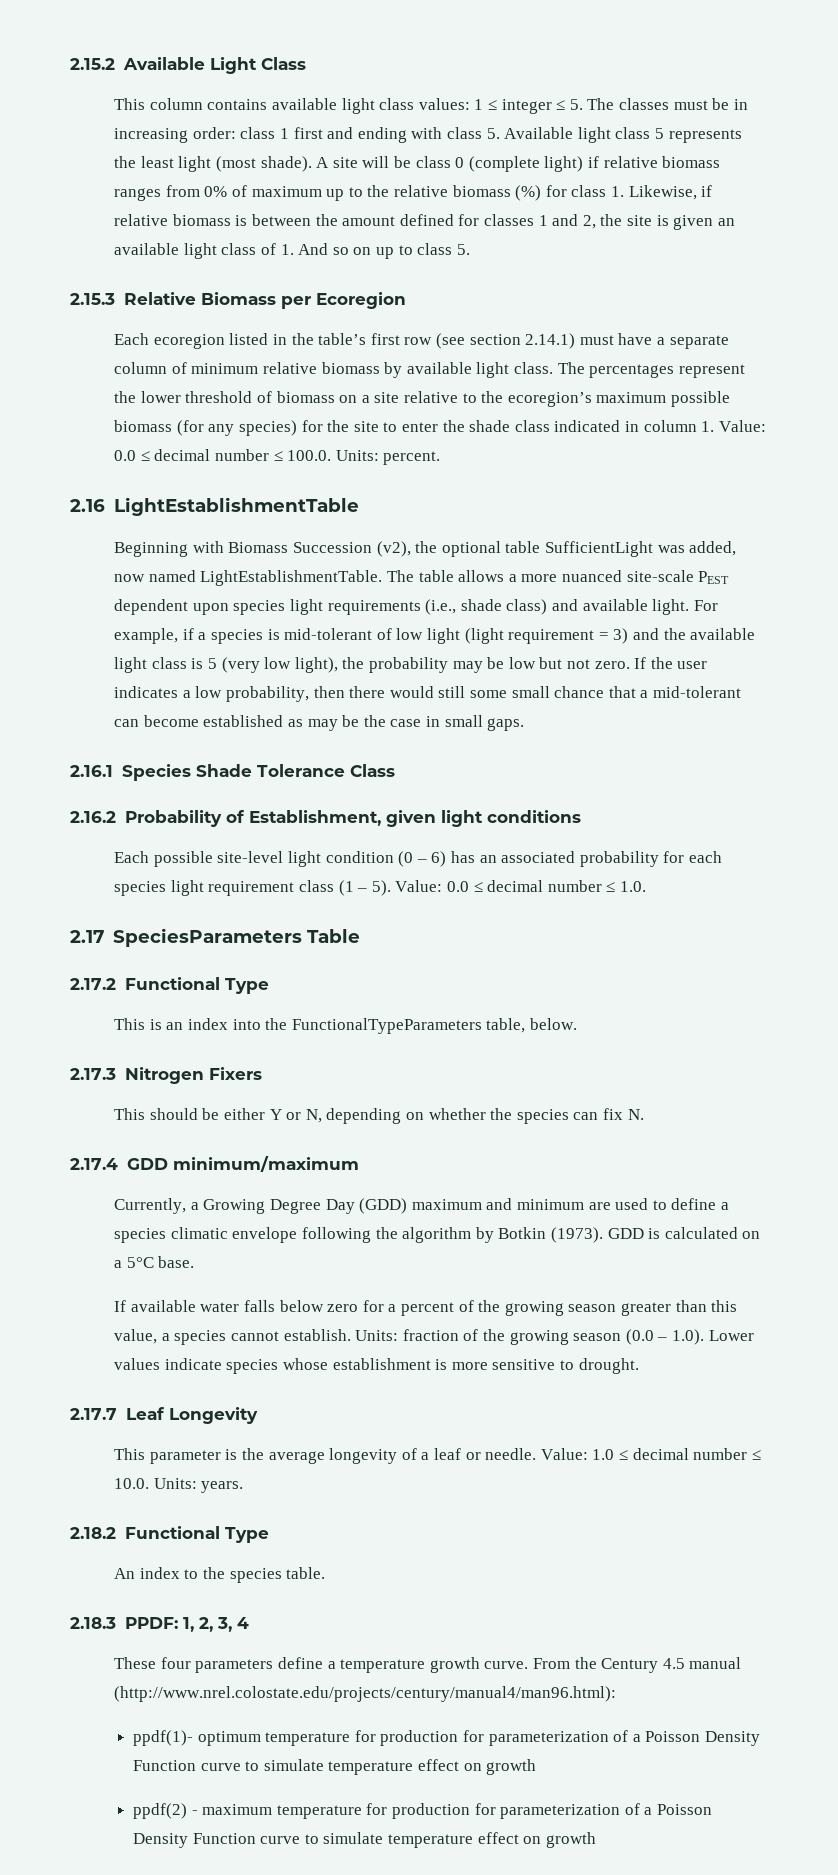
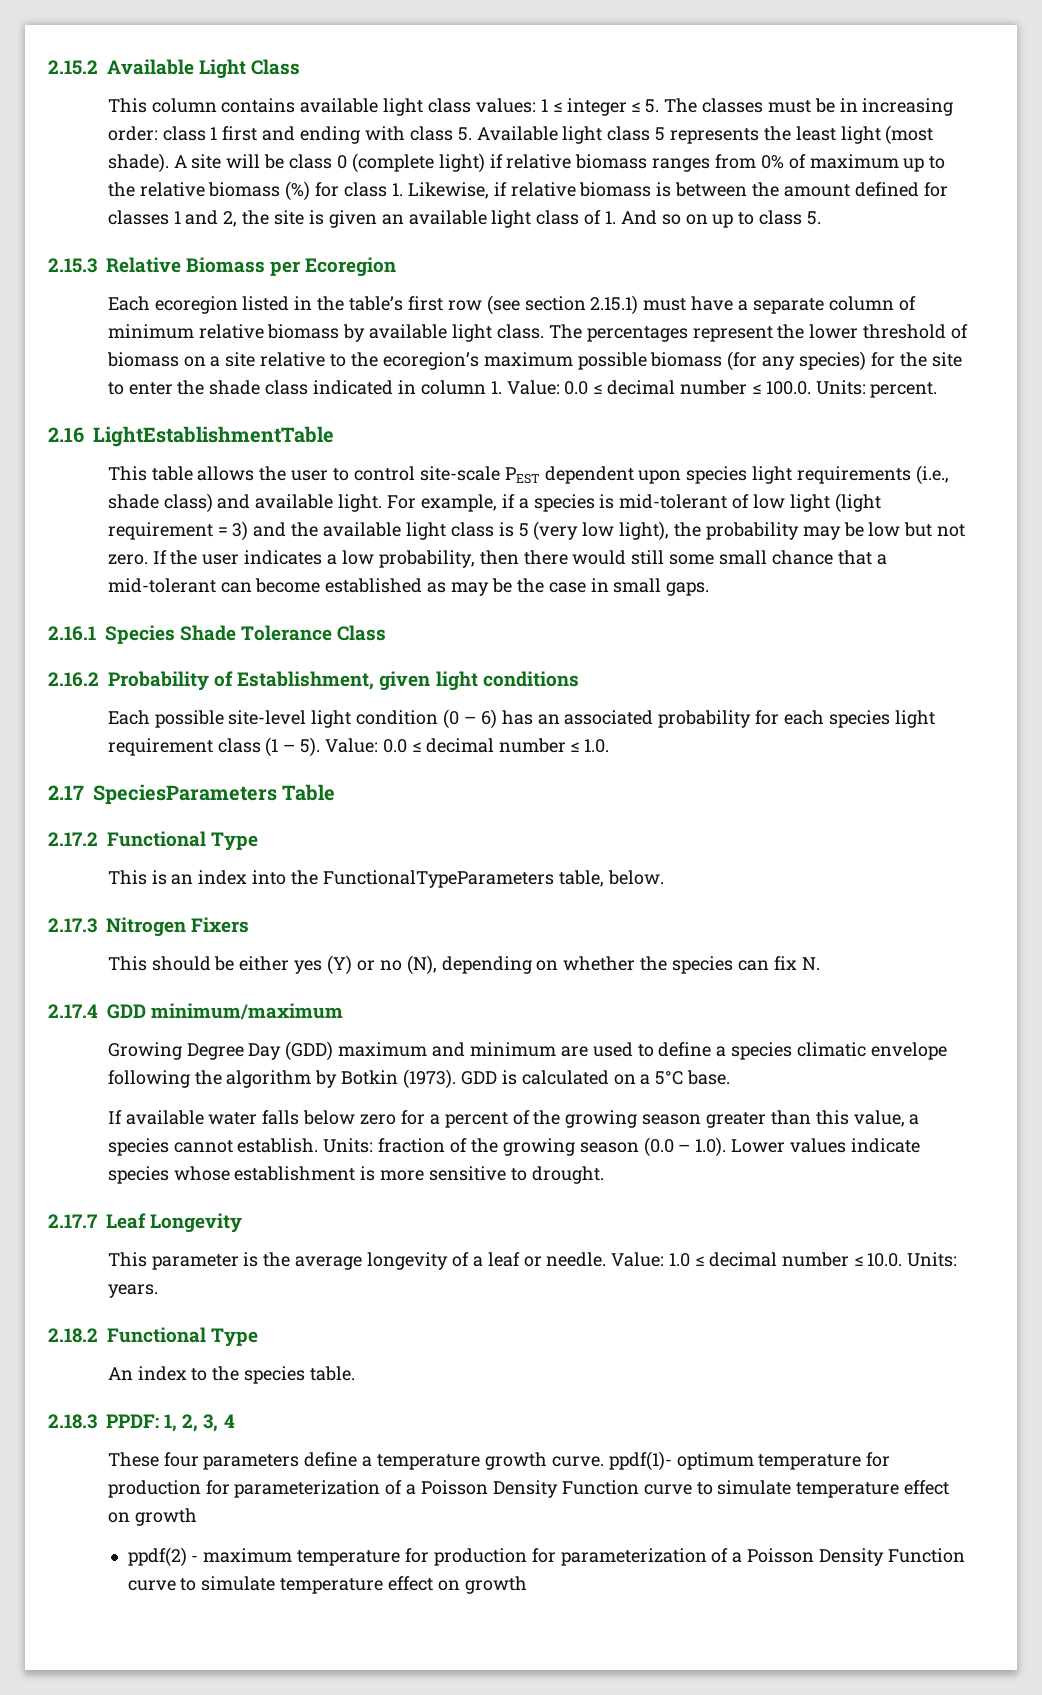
[525,333,576,349] 2.14.1) -> [590,295,639,315] 2.15.1)
[114,541,737,557] [114,570,623,586] Beginning with Biomass Succession (v2), the optional table SufficientLight was added, now named LightEstablishmentTable. The table allows a more nuanced -> [107,466,415,481] This table allows the user to control
[269,1109,322,1123] Y or N, -> [294,955,437,975] yes (Y) or no (N),
[114,1198,199,1214] Currently, a -> (344, 1011) none
[533,1657,742,1673] [114,1686,617,1702] From the Century 4.5 manual (http://www.nrel.colostate.edu/projects/century/manual4/man96.html): // -> (604, 1461) none

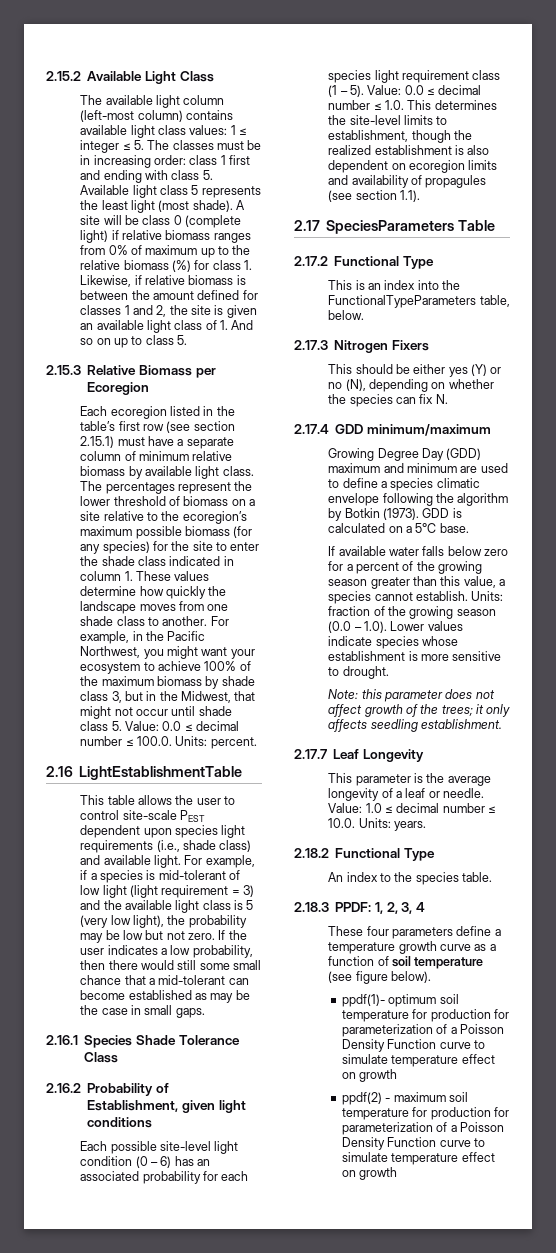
[107,98,217,113] This column -> [80,95,225,108] [80,110,183,122] The available light column (left-most column)
(502, 387) none -> [135,571,210,581] [80,586,227,599] [80,601,229,614] [80,616,229,626] [80,631,206,644] [80,646,255,659] [80,661,251,674] [80,676,255,689] [80,691,256,703] [80,706,232,719] [80,721,122,731] These values determine how quickly the landscape moves from one shade class to another. For example, in the Pacific Northwest, you might want your ecosystem to achieve 100% of the maximum biomass by shade class 3, but in the Midwest, that might not occur until shade class 5.
(610, 746) none -> [407,100,497,110] [328,115,448,125] [328,130,472,143] [328,145,490,155] [328,160,498,173] [328,175,487,188] [328,190,420,202] This determines the site-level limits to establishment, though the realized establishment is also dependent on ecoregion limits and availability of propagules (see section 1.1).
(604, 1175) none -> [328,689,495,702] [328,704,511,717] [328,719,502,732] // Note: this parameter does not affect growth of the trees; it only affects seedling establishment.
[551,1456,604,1467] curve. -> [439,944,496,951] [328,956,484,969] [328,971,431,984] curve as a function of soil temperature (see figure below). //
(754, 1461) none -> [439,994,459,1004] soil
(293, 1555) none -> [449,1092,469,1102] soil

